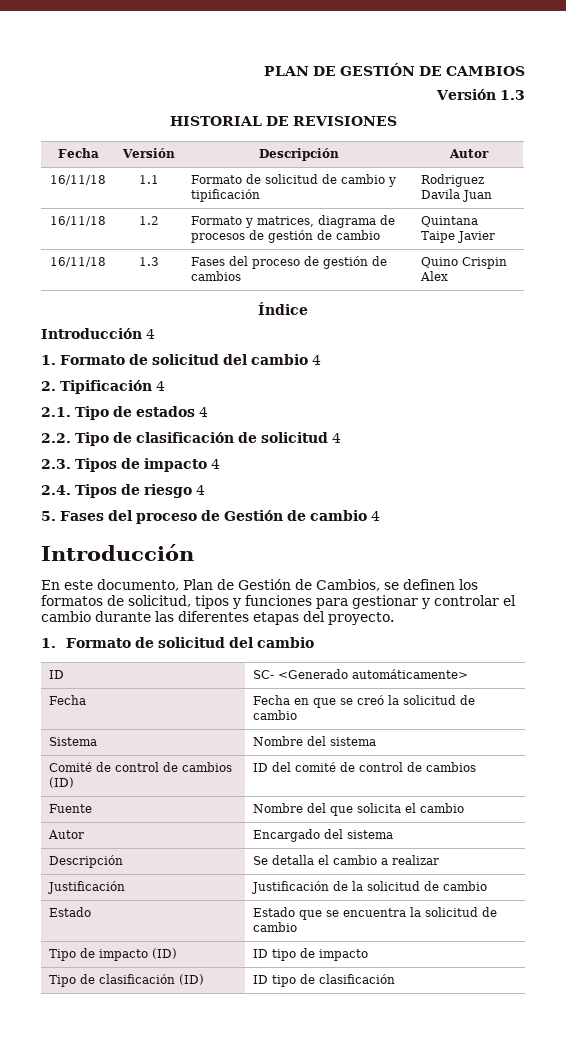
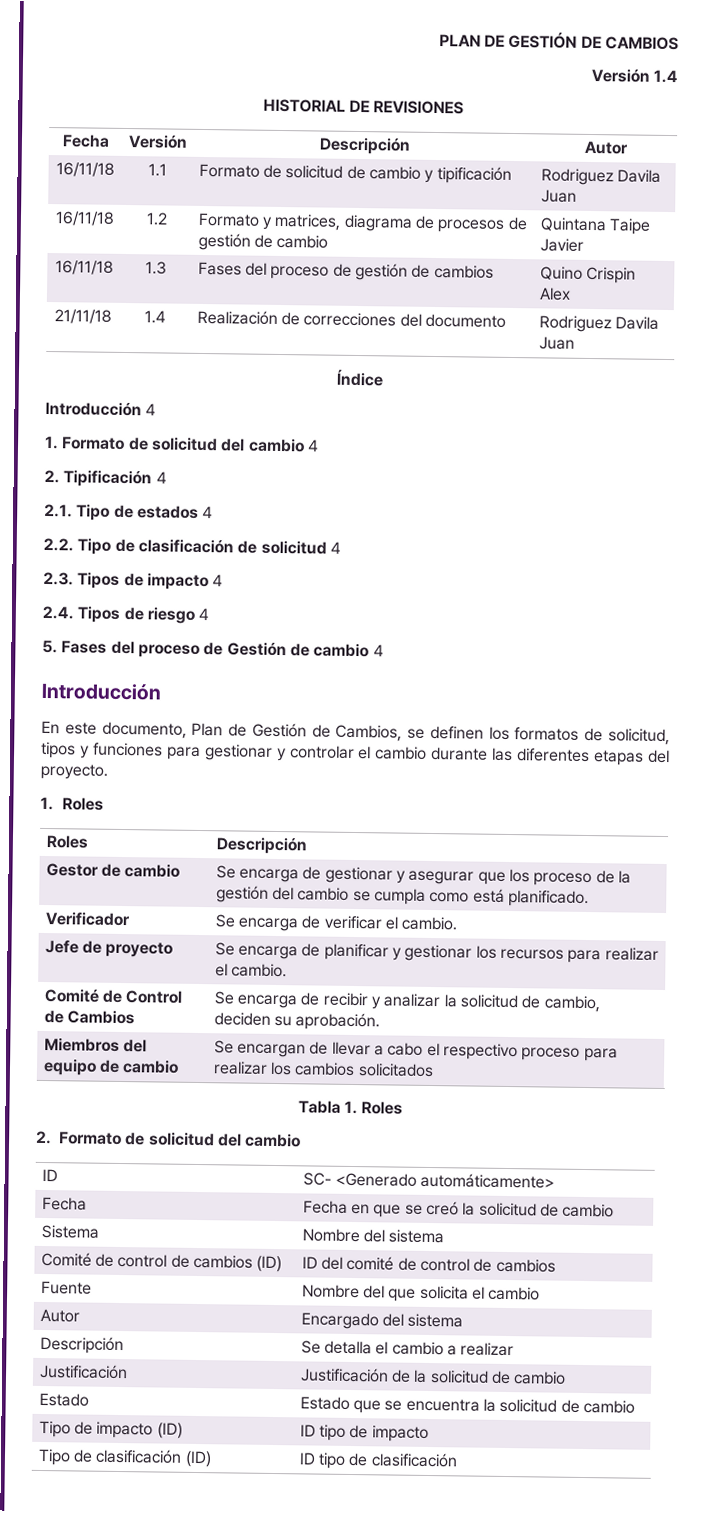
[500,90,525,100] 1.3 -> [653,69,679,84] 1.4
(449, 276) none -> [54,309,112,324] [144,310,166,324] [196,309,506,328] [538,315,660,333] [538,336,575,350] // 21/11/18 | 1.4 | Realización de correcciones del documento | Rodriguez Davila Juan
(56, 643) none -> [61,797,104,811] [45,835,89,849] [215,836,307,855] [45,863,181,878] [215,865,631,887] [215,885,589,908] [44,912,131,927] [214,914,458,932] [44,940,174,958] [214,942,659,964] [214,963,288,978] [43,988,184,1004] [43,1010,136,1025] [213,991,600,1013] [213,1012,381,1031] [43,1037,148,1053] [42,1058,180,1076] [213,1040,618,1062] [212,1061,434,1078] [297,1100,404,1115] [36,1130,52,1145] Roles // Roles | Descripción // Gestor de cambio | Se encarga de gestionar y asegurar que los proceso de la gestión del cambio se cumpla como está planificado. // Verificador | Se encarga de verificar el cambio. // Jefe de proyecto | Se encarga de planificar y gestionar los recursos para realizar el cambio. // Comité de Control de Cambios | Se encarga de recibir y analizar la solicitud de cambio, deciden su aprobación. // Miembros del equipo de cambio | Se encargan de llevar a cabo el respectivo proceso para realizar los cambios solicitados // Tabla 1. Roles // 2.

